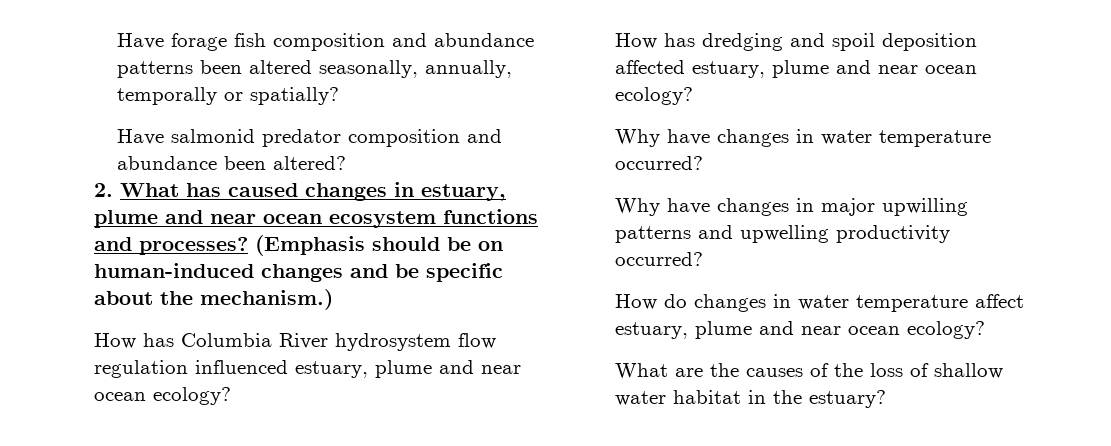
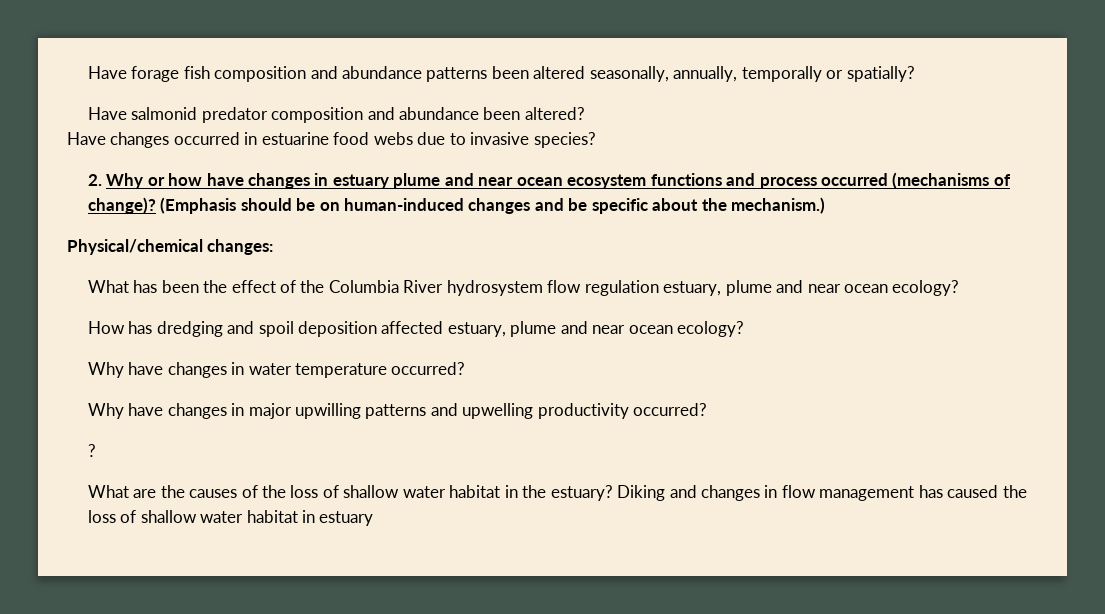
[94,182,506,201] 2. What has caused changes in estuary, -> [67,132,596,148] [87,173,389,189] Have changes occurred in estuarine food webs due to invasive species? // 2. Why or how have changes in estuary
[139,237,248,255] processes? -> [759,172,1011,189] [87,197,156,214] process occurred (mechanisms of change)?
[94,333,174,349] How has -> [67,239,274,255] [87,280,325,293] Physical/chemical changes: // What has been the effect of the
[195,360,288,374] influenced -> (659, 288) none
[615,294,1025,312] [615,321,986,339] How do changes in water temperature affect estuary, plume and near ocean ecology? -> [87,444,96,457] ?
(887, 399) none -> [617,485,1027,501] [87,510,374,526] Diking and changes in flow management has caused the loss of shallow water habitat in estuary

